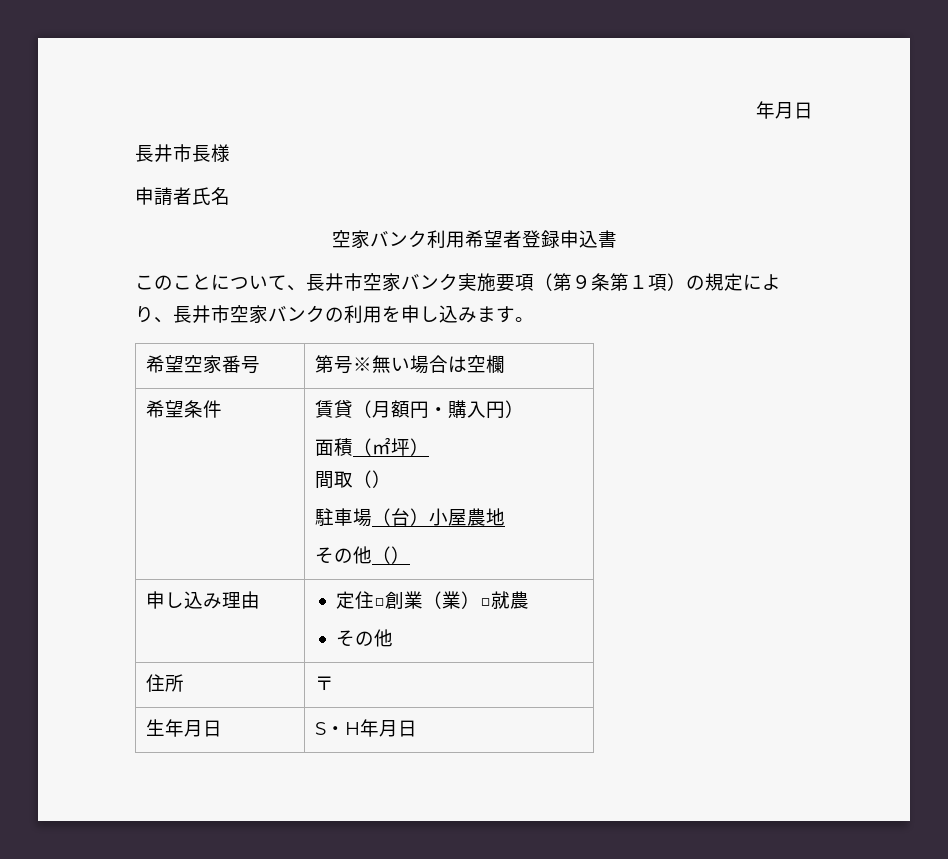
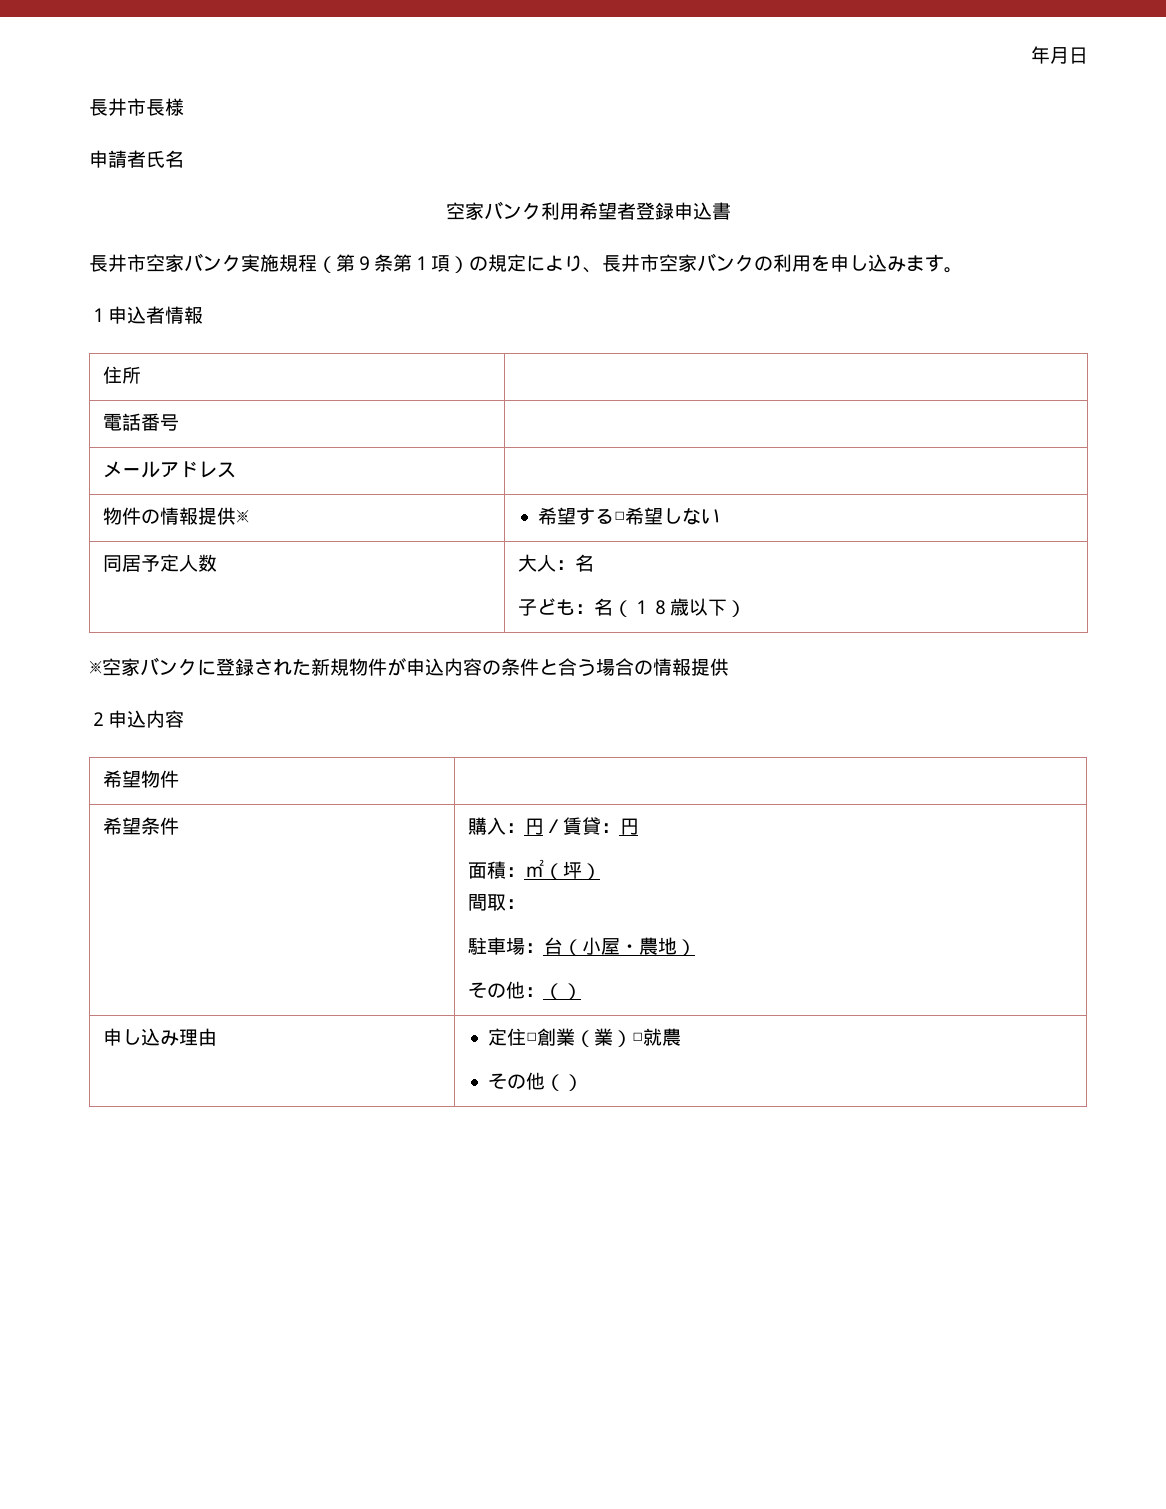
[135,274,306,291] このことについて、 -> (731, 211) none
[496,274,534,292] 要項 -> [279,254,317,272] 規程
[146,355,261,374] [315,355,506,374] [146,400,223,418] [315,400,525,419] // 希望空家番号 | 第号※無い場合は空欄 // 希望条件 | 賃貸（月額円・購入円） -> [89,306,203,324] [102,366,141,384] [102,413,179,431] [102,461,236,478] [102,507,249,525] [537,507,720,525] [102,554,217,572] [517,554,594,572] [517,598,746,617] [89,657,729,676] [89,710,184,728] [102,770,179,788] [102,817,179,835] [467,817,639,835] // １申込者情報 // 住所 | // 電話番号 | // メールアドレス | // 物件の情報提供※ | 希望する□希望しない // 同居予定人数 | 大人：名 // 子ども：名（１８歳以下） // ※空家バンクに登録された新規物件が申込内容の条件と合う場合の情報提供 // ２申込内容 // 希望物件 | // 希望条件 | 購入：円／賃貸：円
[353,437,392,456] （㎡ -> [505,859,563,880] ：㎡（
[353,470,392,488] （） -> [505,899,525,909] ：
[372,508,468,526] （台）小屋 -> [524,937,639,956] ：台（小屋・
[315,546,373,564] // その他 -> [676,939,696,956] [467,981,544,999] ） // その他：
[146,674,185,692] [315,676,335,691] [146,719,223,737] [315,719,418,737] // 住所 | 〒 // 生年月日 | S・H年月日 -> [544,1074,583,1091] （）

